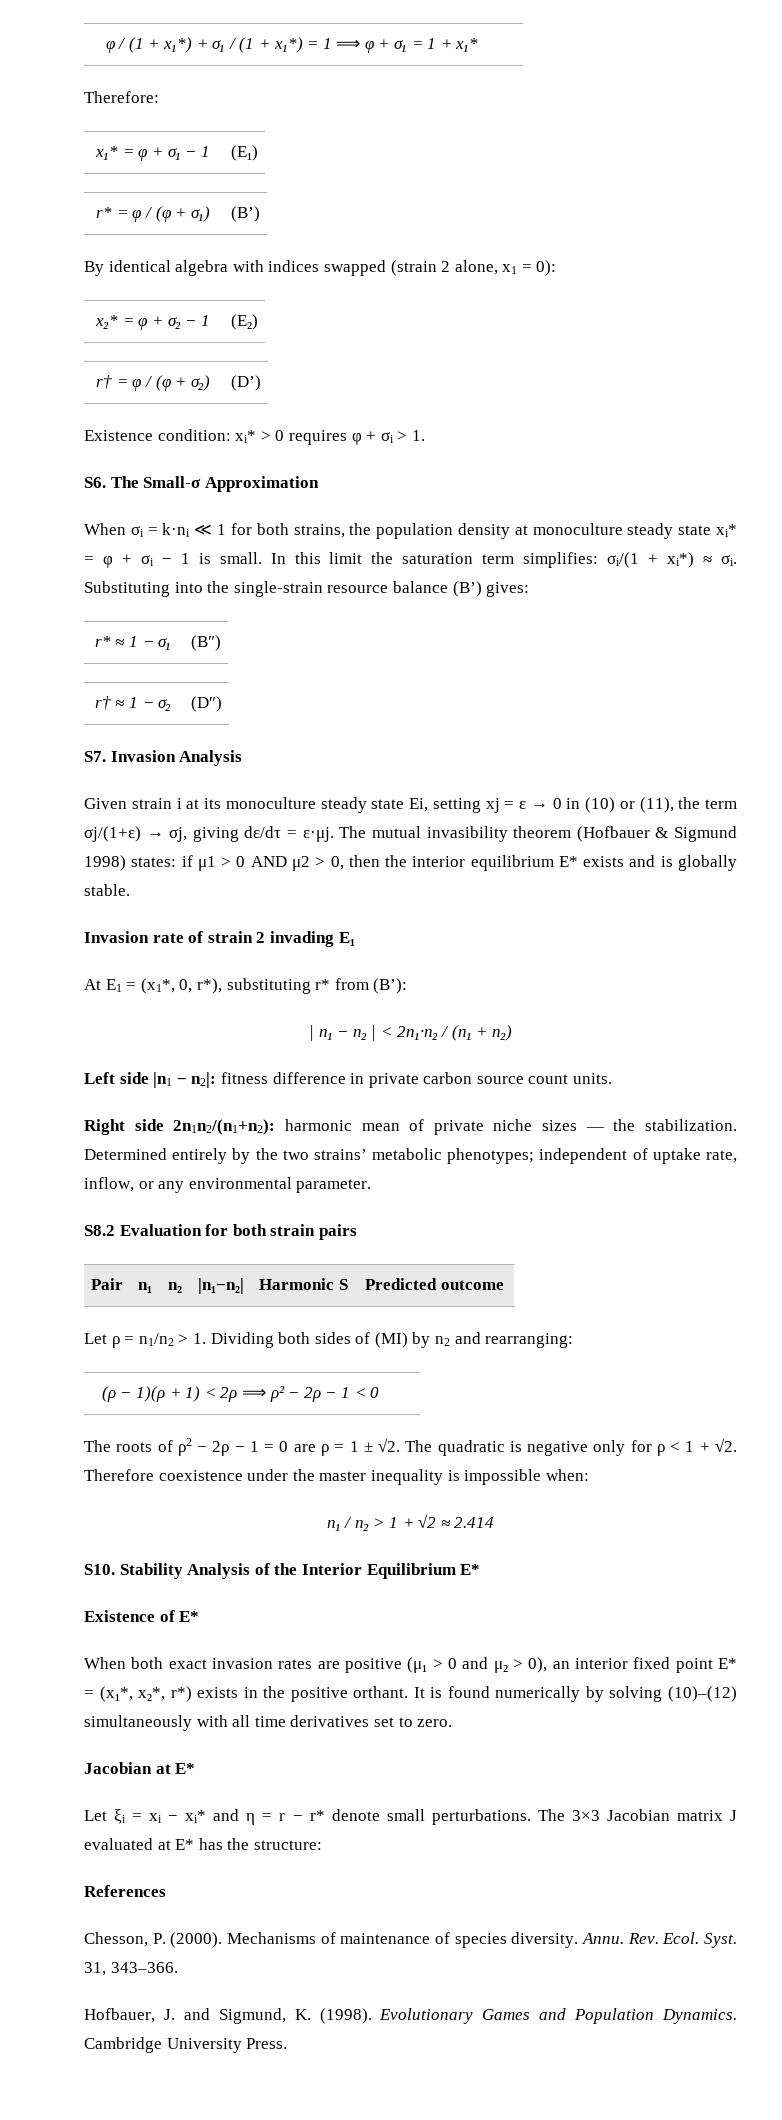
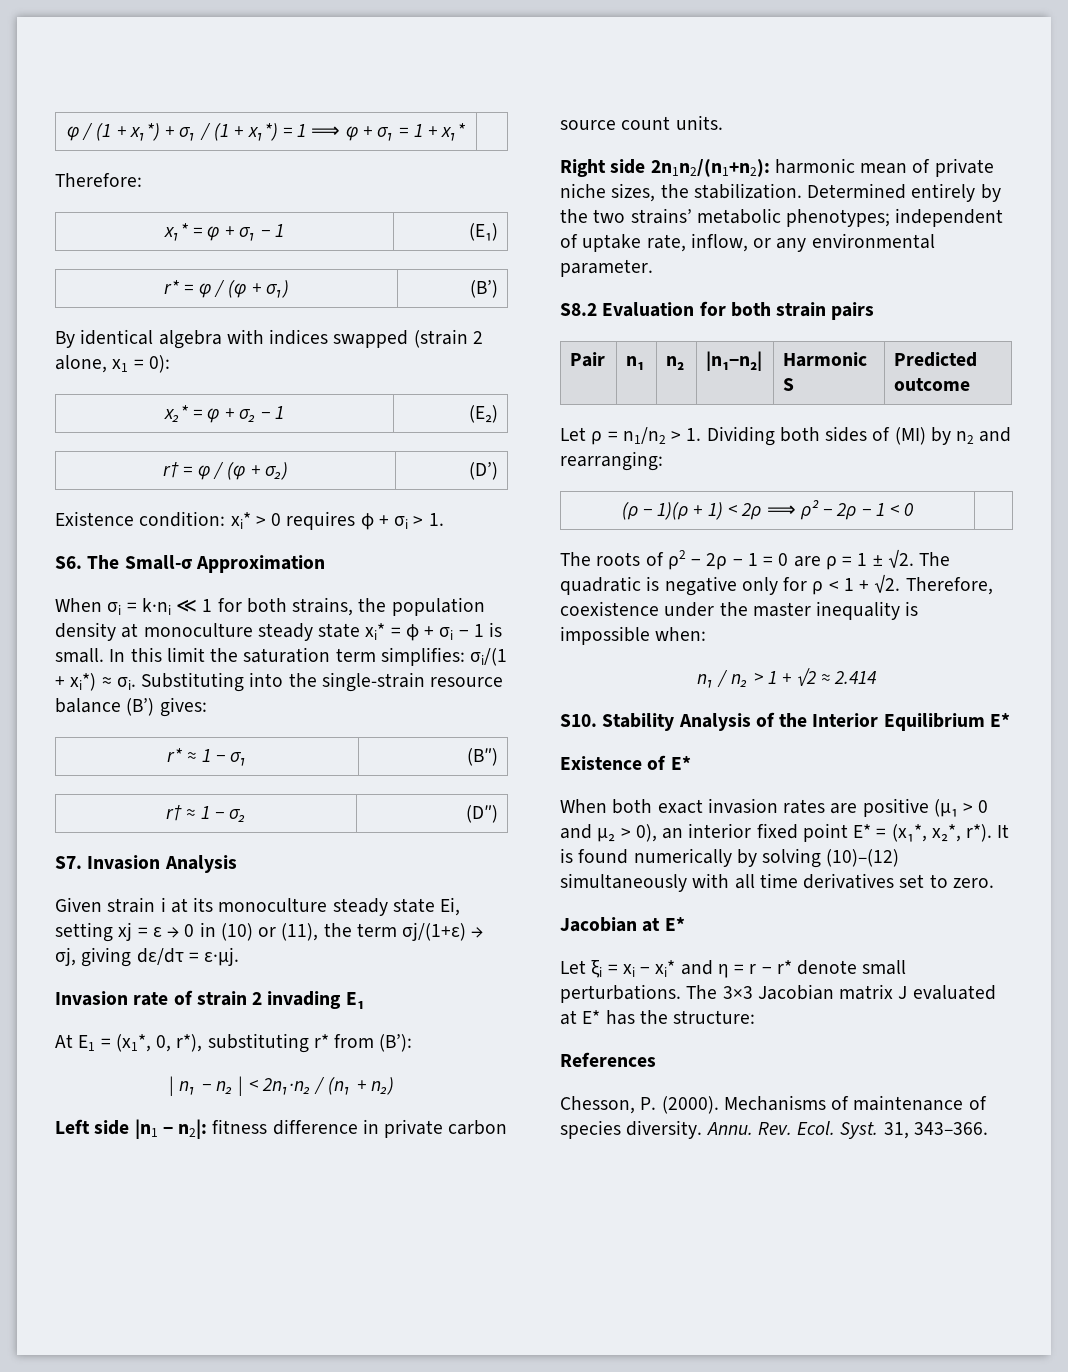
[339,826,737,842] [84,855,737,871] [84,884,130,896] The mutual invasibility theorem (Hofbauer & Sigmund 1998) states: if μ1 > 0 AND μ2 > 0, then the interior equilibrium E* exists and is globally stable. -> (240, 956) none
[542,1120,605,1131] sizes — -> [611,183,656,202] sizes,
[84,1469,154,1481] Therefore -> [905,577,993,595] Therefore,
[170,1686,409,1702] r*) exists in the positive orthant. -> [966,824,993,842] r*).
[84,2008,737,2024] [84,2037,288,2053] // Hofbauer, J. and Sigmund, K. (1998). Evolutionary Games and Population Dynamics. Cambridge University Press. -> (988, 1128) none

